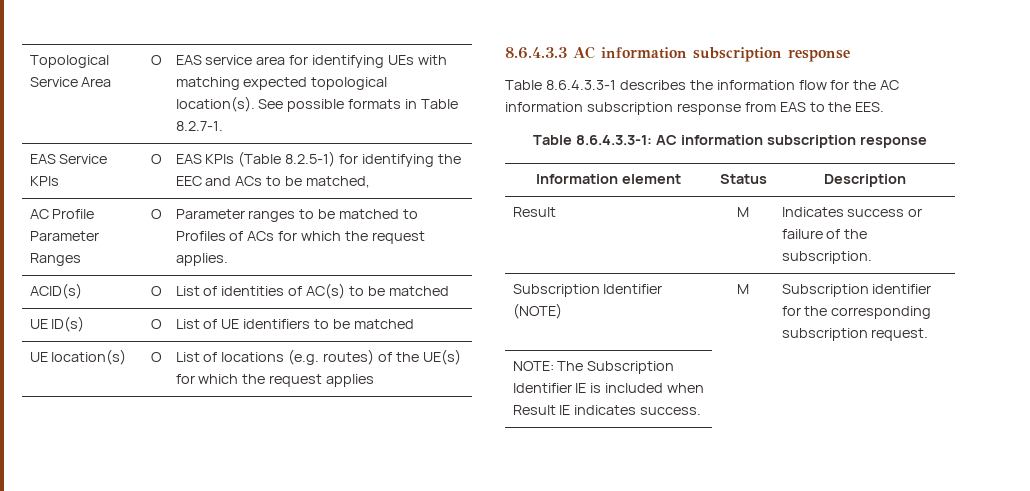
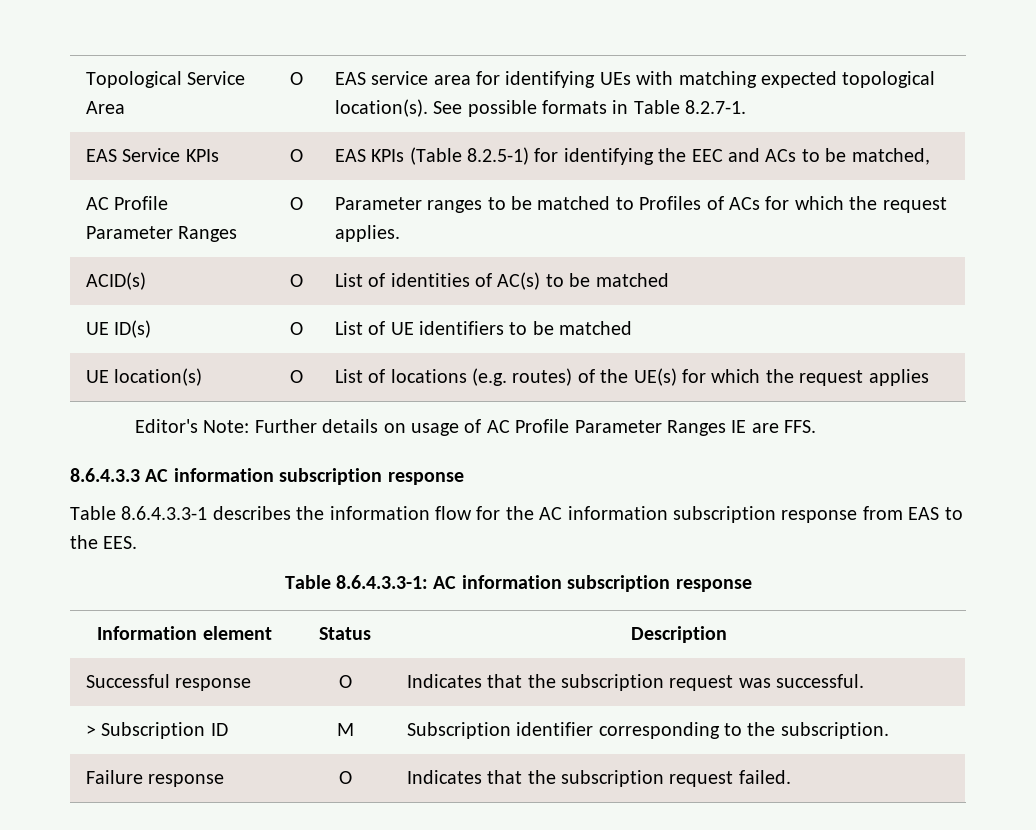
(375, 380) none -> [134,419,817,436] // Editor's Note: Further details on usage of AC Profile Parameter Ranges IE are FFS.
[512,207,556,217] [737,207,749,217] [781,207,923,217] [781,229,868,239] [781,251,872,264] [512,284,663,297] [512,303,562,319] [737,284,749,294] [781,284,932,297] [781,306,932,319] [781,328,929,341] [512,361,675,374] [512,383,705,393] [512,405,702,415] Result | M | Indicates success or failure of the subscription. // Subscription Identifier (NOTE) | M | Subscription identifier for the corresponding subscription request. // NOTE: The Subscription Identifier IE is included when Result IE indicates success. -> [85,674,252,691] [338,675,352,688] [406,674,865,691] [85,722,228,739] [336,723,354,736] [406,722,889,739] [85,770,225,787] [338,771,352,784] [406,770,791,787] Successful response | O | Indicates that the subscription request was successful. // > Subscription ID | M | Subscription identifier corresponding to the subscription. // Failure response | O | Indicates that the subscription request failed.

